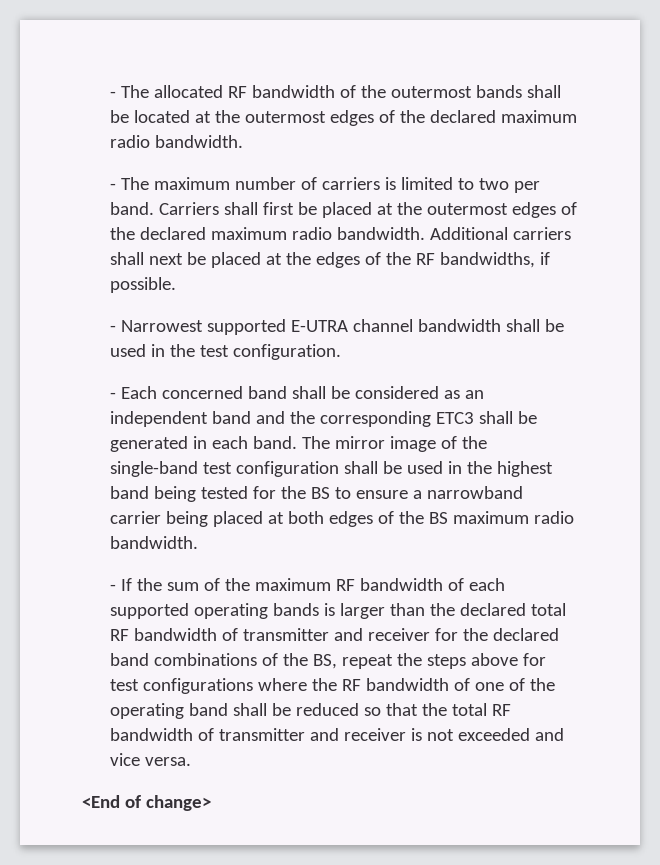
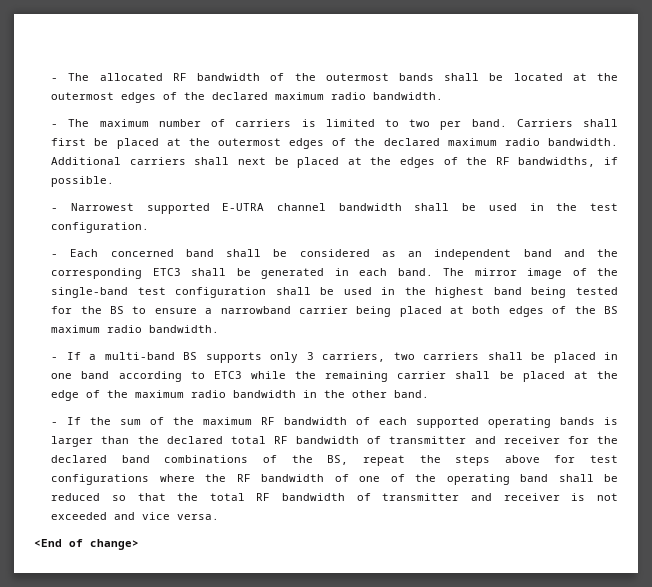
(199, 542) none -> [51,352,618,363] [51,371,618,382] [51,390,430,401] // - If a multi-band BS supports only 3 carriers, two carriers shall be placed in one band according to ETC3 while the remaining carrier shall be placed at the edge of the maximum radio bandwidth in the other band.

